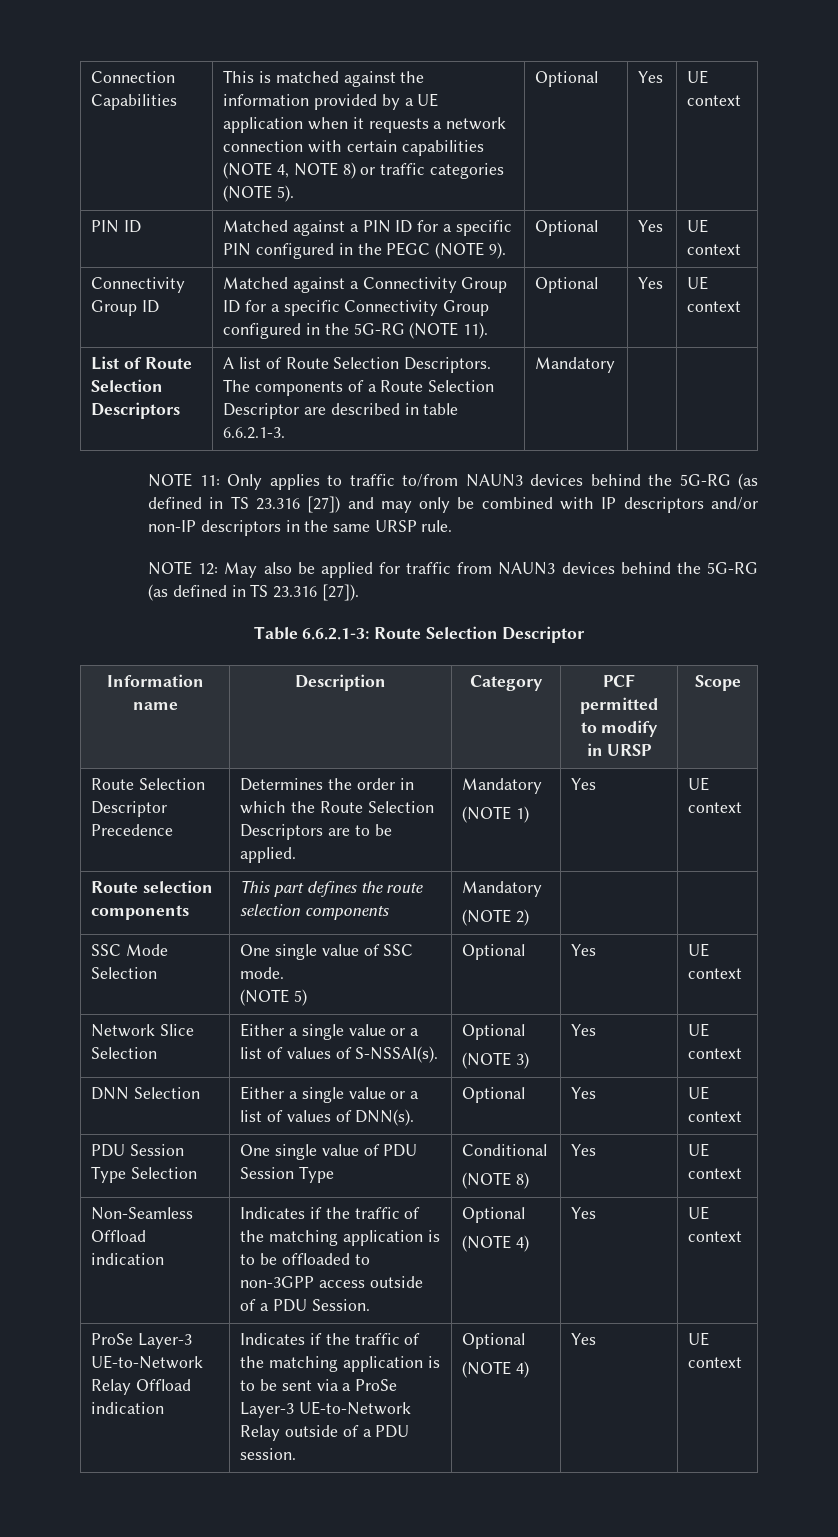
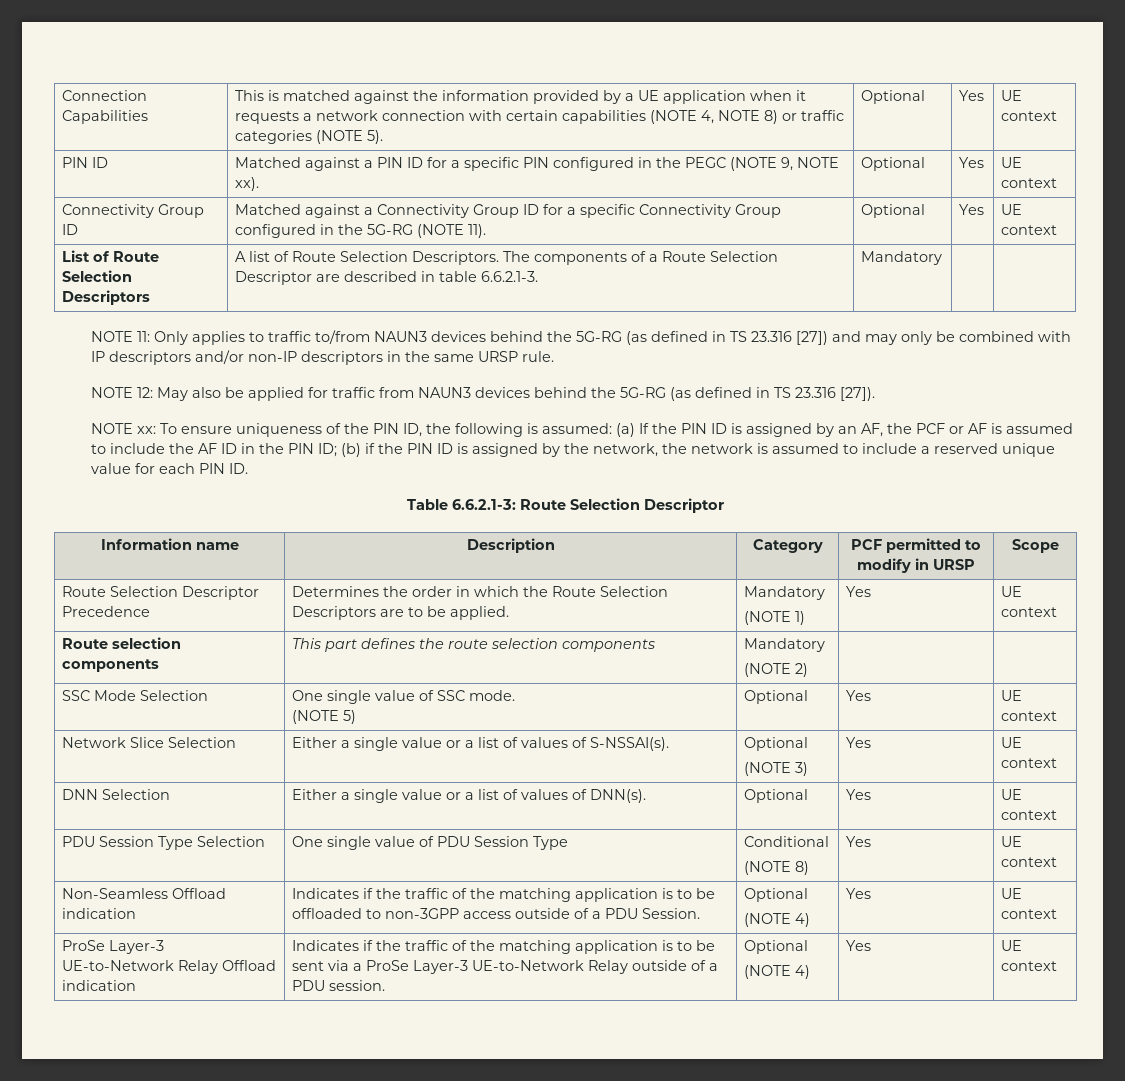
[488,242,506,259] 9). -> [780,157,839,171] [234,177,259,191] 9, NOTE xx).
(359, 592) none -> [91,423,1074,437] [91,443,1056,457] [91,463,249,474] // NOTE xx: To ensure uniqueness of the PIN ID, the following is assumed: (a) If the PIN ID is assigned by an AF, the PCF or AF is assumed to include the AF ID in the PIN ID; (b) if the PIN ID is assigned by the network, the network is assumed to include a reserved unique value for each PIN ID.

